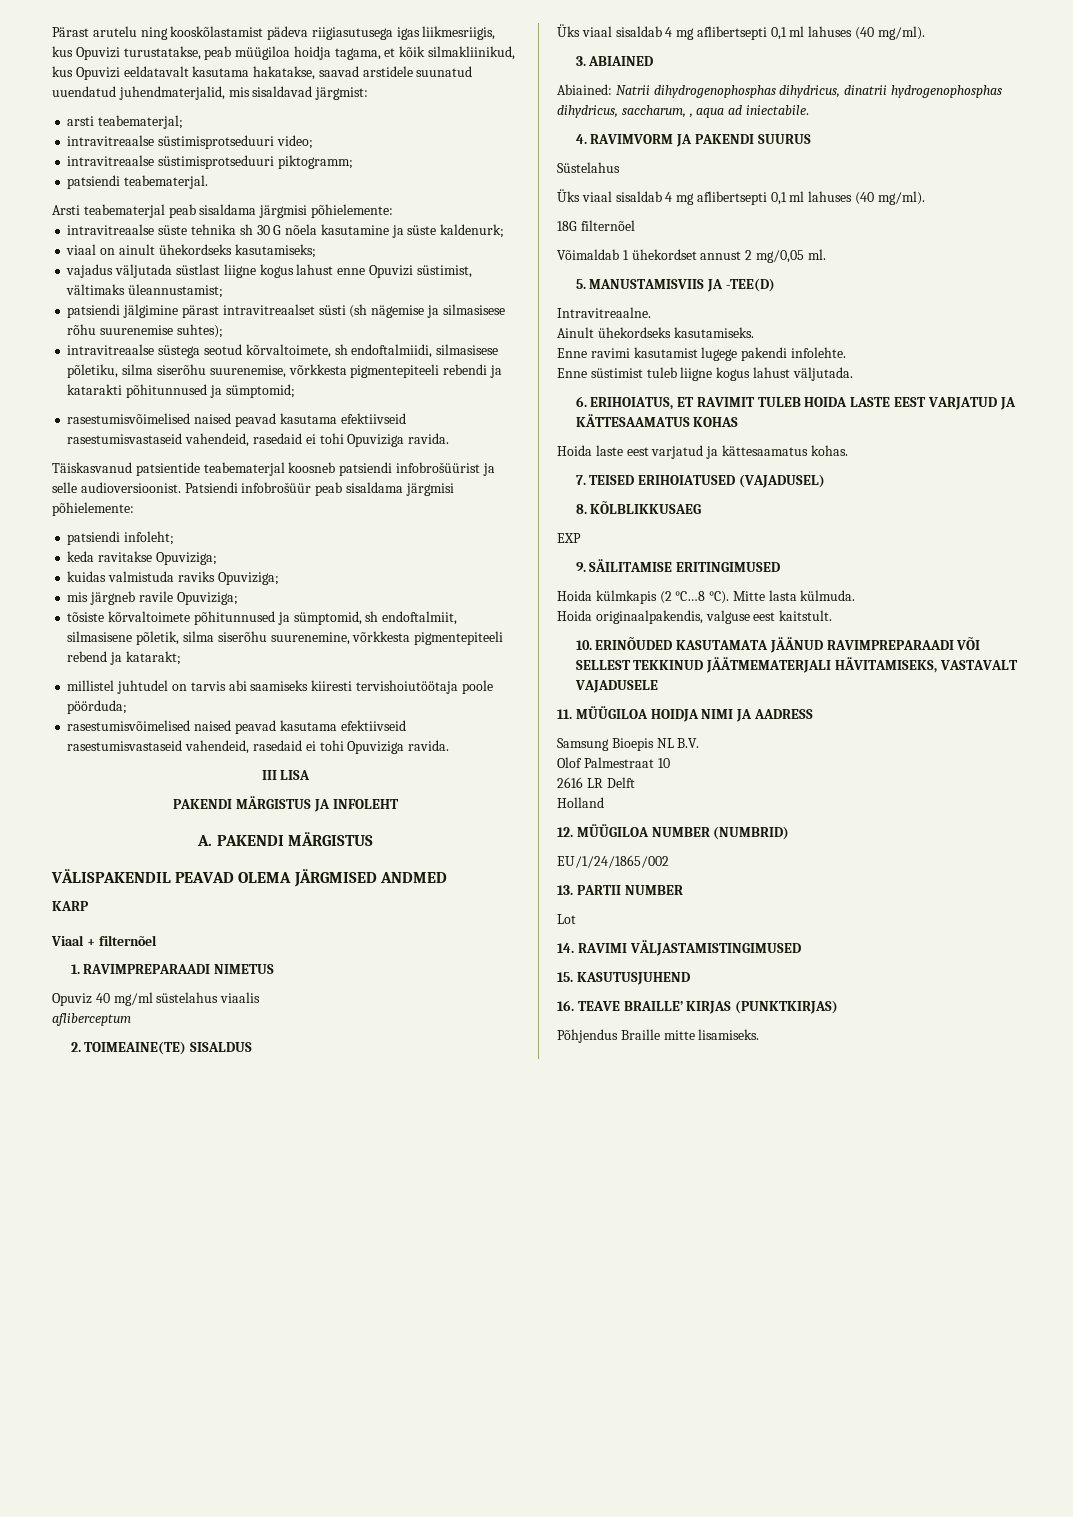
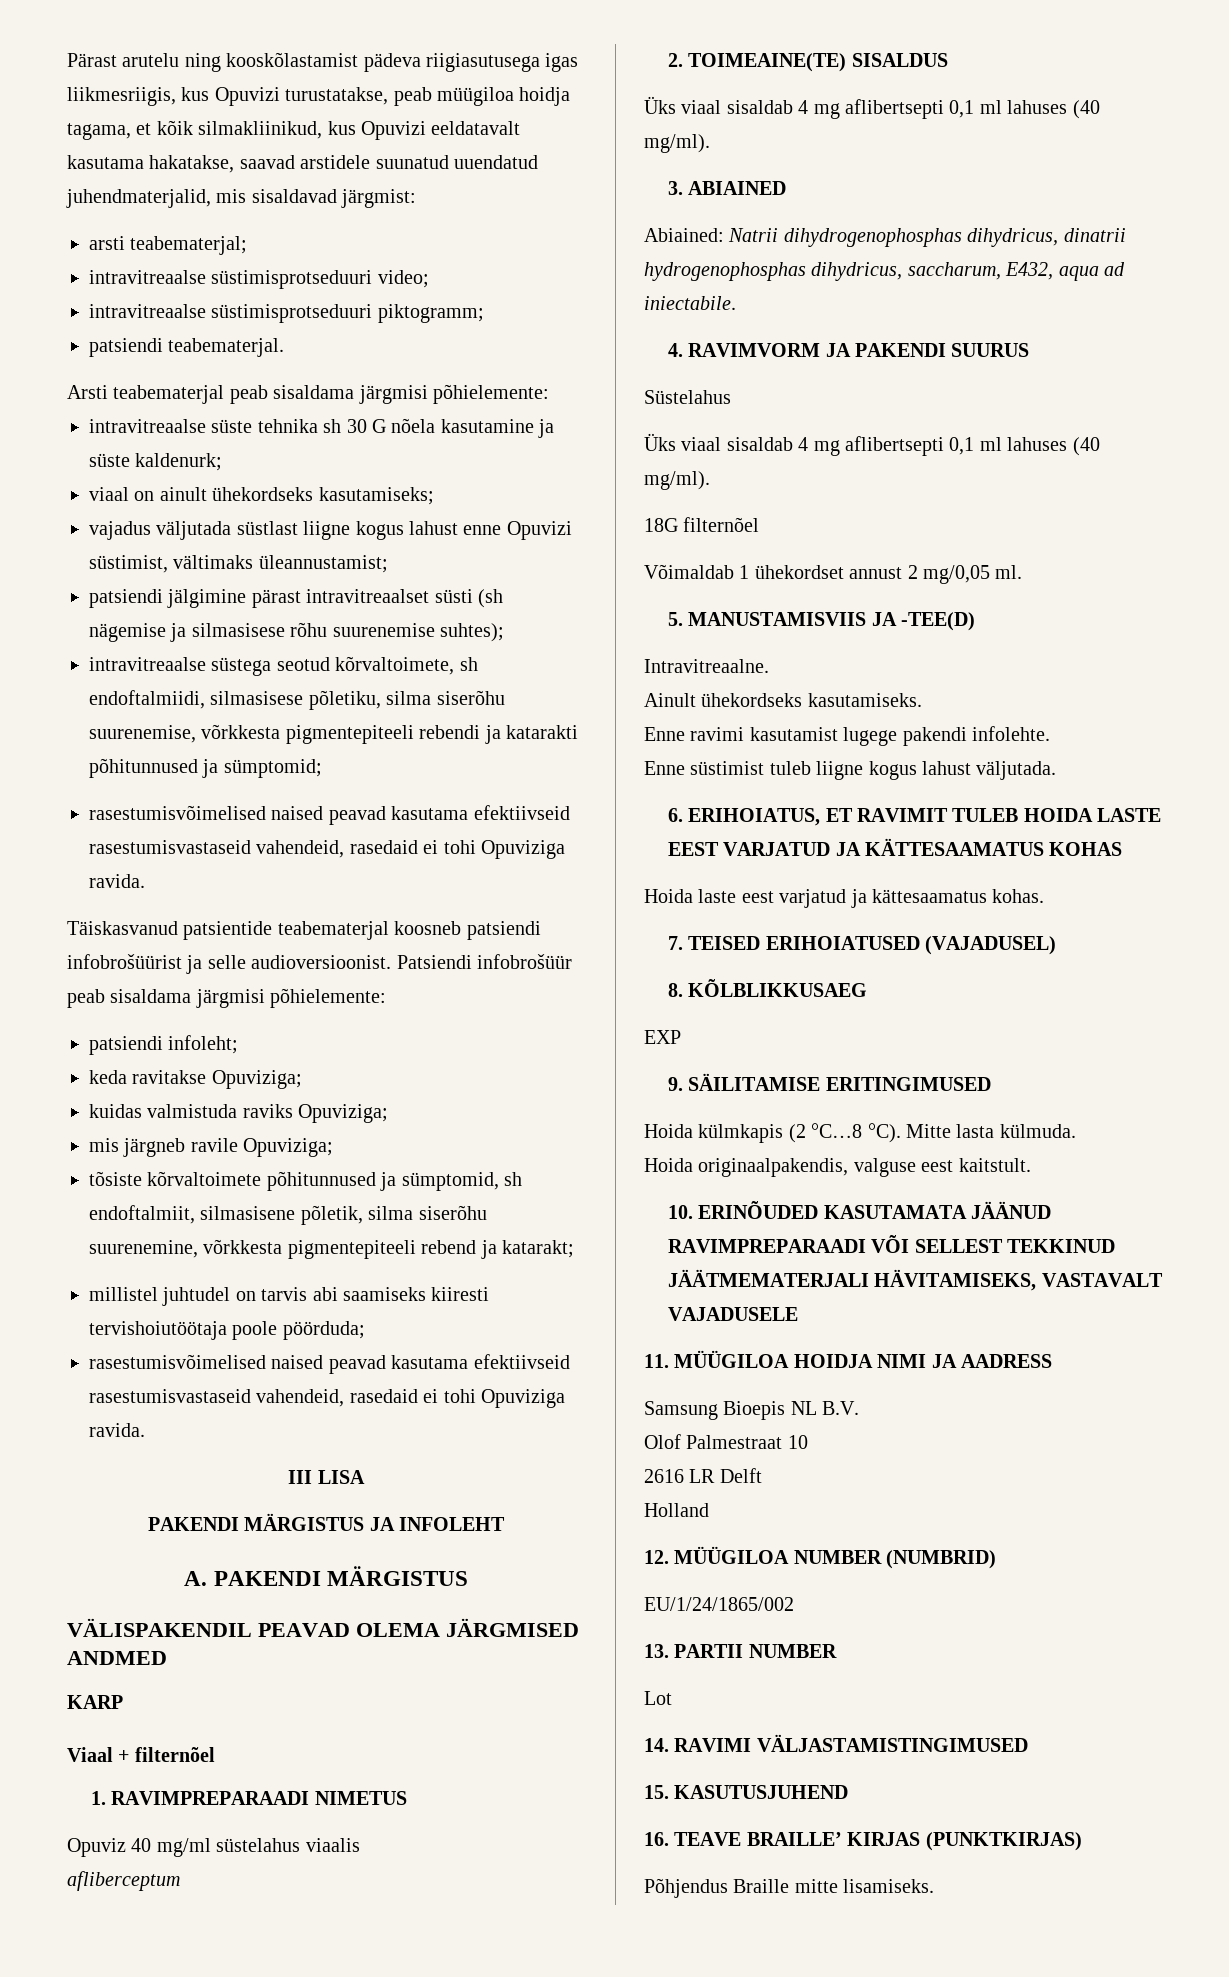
[688,113,693,118] , -> [1005,262,1054,280] E432,

